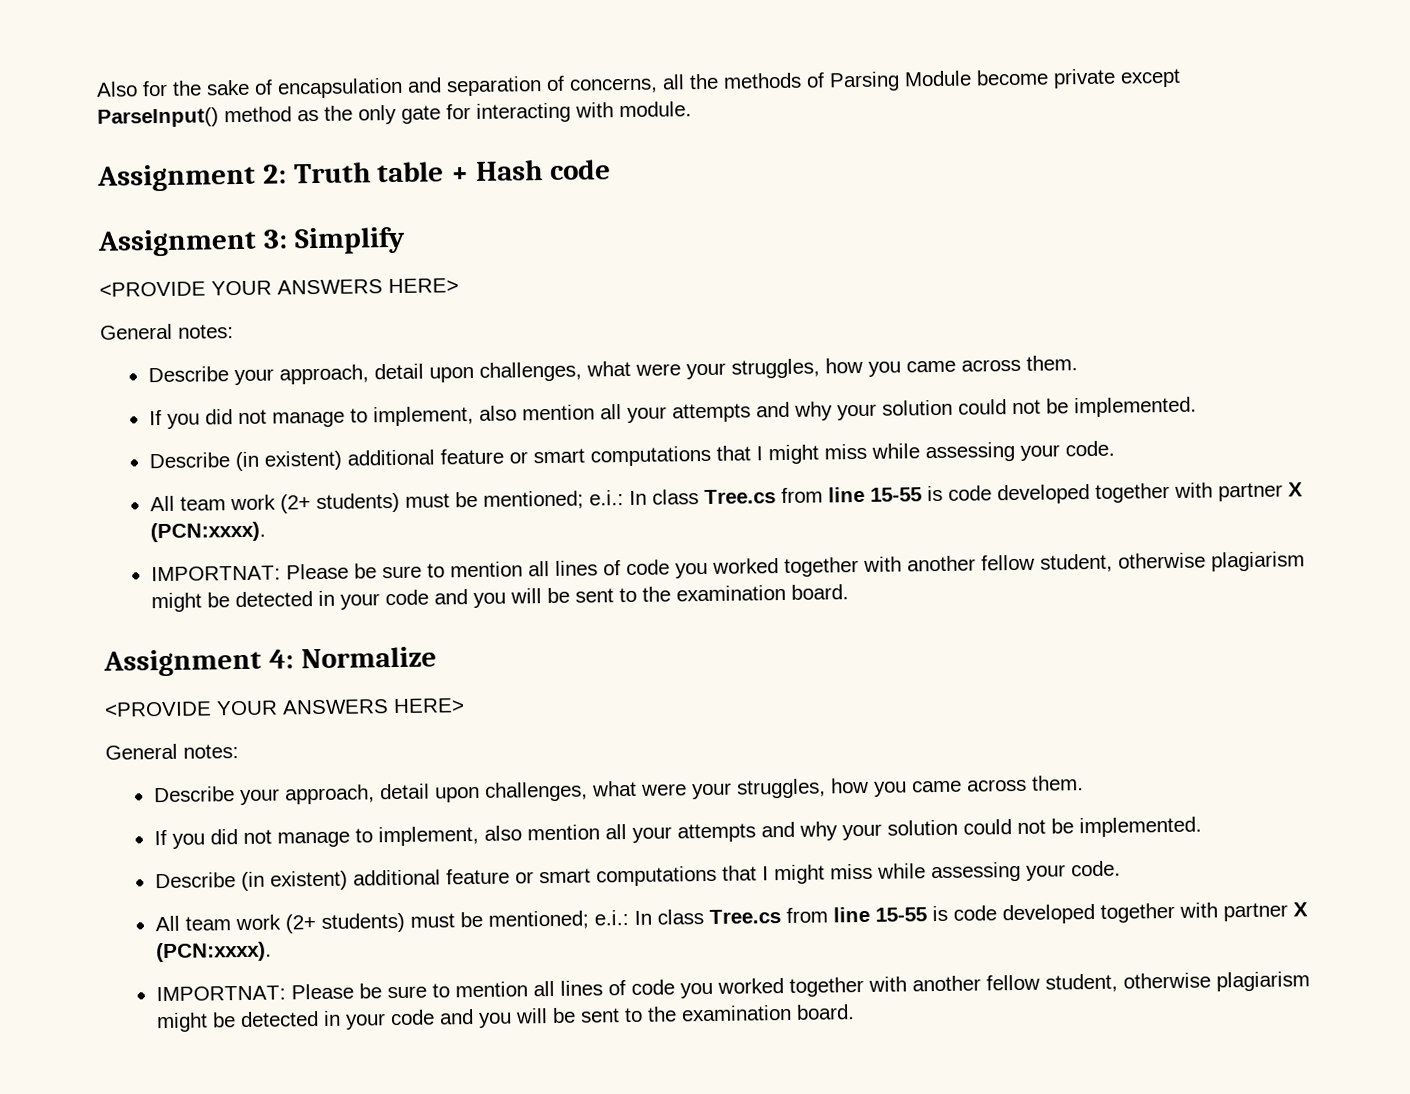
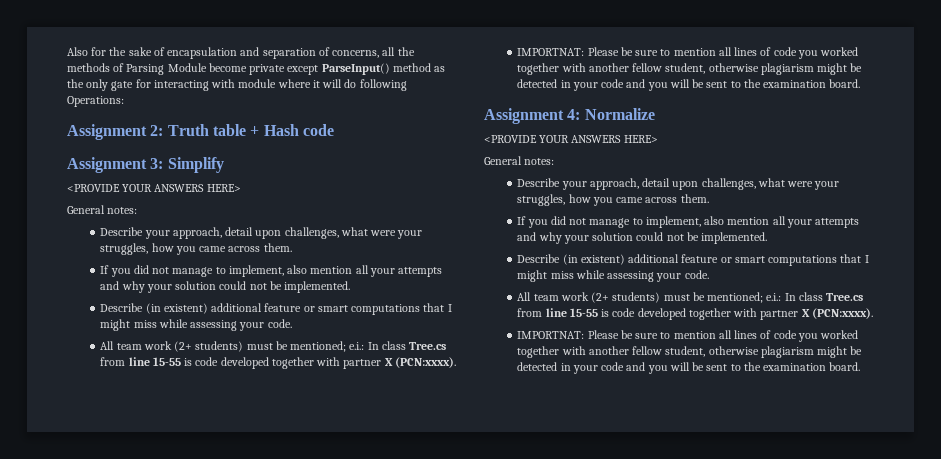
[619,101,692,118] module. -> [238,79,407,91] [67,96,124,107] module where it will do following Operations:

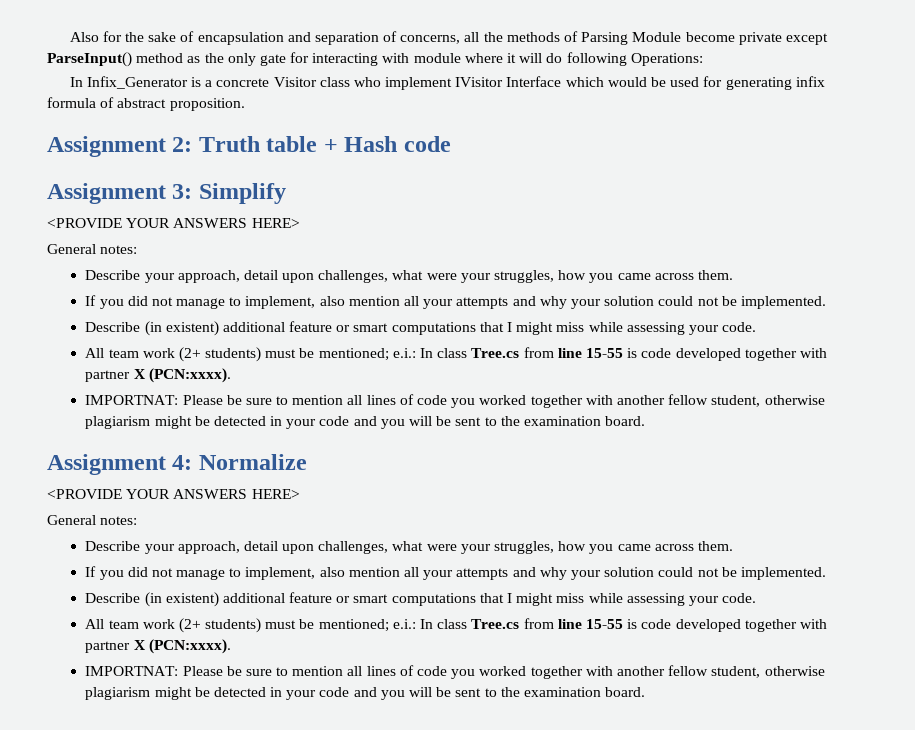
(124, 101) none -> [69,76,825,90] [47,97,245,111] // In Infix_Generator is a concrete Visitor class who implement IVisitor Interface which would be used for generating infix formula of abstract proposition.

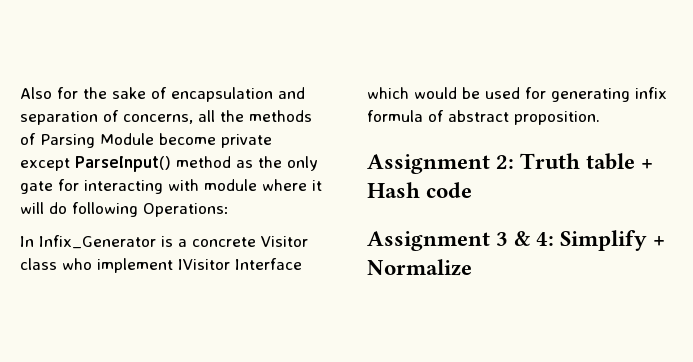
[172,183,286,204] [47,218,300,228] [47,244,138,254] [85,270,733,283] [85,295,826,309] [85,321,757,336] [85,347,827,362] [85,368,231,383] [85,394,825,408] [85,416,646,429] [47,454,307,475] [47,489,300,499] [47,515,138,525] [85,541,733,554] [85,566,826,580] [85,592,757,607] [85,618,827,633] [85,639,231,654] [85,665,825,679] [85,687,646,700] 3: Simplify // <PROVIDE YOUR ANSWERS HERE> // General notes: // Describe your approach, detail upon challenges, what were your struggles, how you came across them. // If you did not manage to implement, also mention all your attempts and why your solution could not be implemented. // Describe (in existent) additional feature or smart computations that I might miss while assessing your code. // All team work (2+ students) must be mentioned; e.i.: In class Tree.cs from line 15-55 is code developed together with partner X (PCN:xxxx). // IMPORTNAT: Please be sure to mention all lines of code you worked together with another fellow student, otherwise plagiarism might be detected in your code and you will be sent to the examination board. // Assignment 4: Normalize // <PROVIDE YOUR ANSWERS HERE> // General notes: // Describe your approach, detail upon challenges, what were your struggles, how you came across them. // If you did not manage to implement, also mention all your attempts and why your solution could not be implemented. // Describe (in existent) additional feature or smart computations that I might miss while assessing your code. // All team work (2+ students) must be mentioned; e.i.: In class Tree.cs from line 15-55 is code developed together with partner X (PCN:xxxx). // IMPORTNAT: Please be sure to mention all lines of code you worked together with another fellow student, otherwise plagiarism might be detected in your code and you will be sent to the examination board. -> [496,230,666,251] [367,259,472,276] 3 & 4: Simplify + Normalize

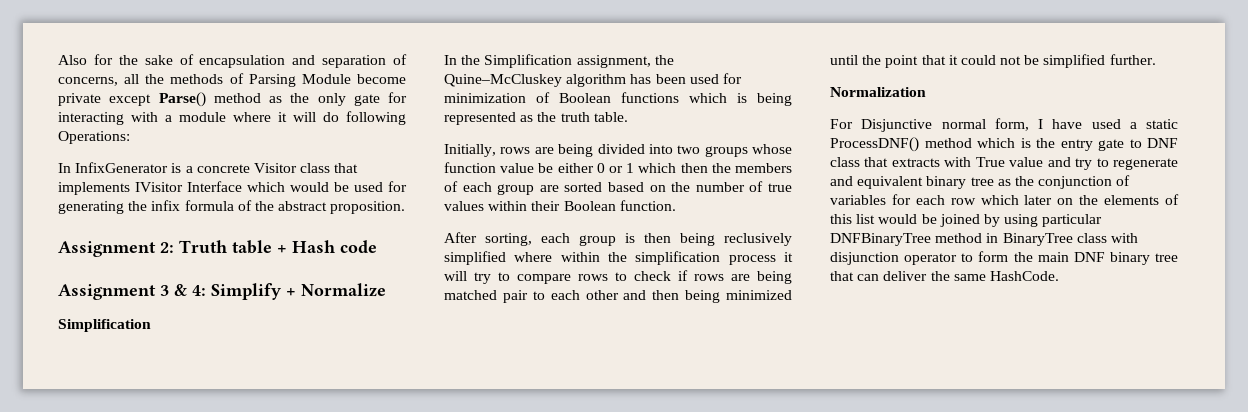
[75,156,171,172] ParseInput() -> [158,92,206,107] Parse()
(199, 185) none -> [165,115,172,122] a
[39,235,156,249] Infix_Generator -> [75,162,169,173] InfixGenerator
[62,258,173,273] who implement -> [334,163,359,173] [58,182,130,195] that implements
(630, 95) none -> [128,201,148,211] the
(444, 116) none -> [254,201,274,211] the
(472, 267) none -> [58,319,151,332] [444,54,674,68] [444,73,742,87] [444,92,792,106] [444,112,628,125] [444,144,792,157] [444,162,792,173] [444,181,792,195] [444,200,676,211] [444,232,792,246] [444,251,793,265] [444,270,792,284] [444,290,792,303] [830,54,1156,68] [830,87,926,97] [830,118,1178,132] [830,137,1178,152] [830,157,1178,170] [830,175,1131,189] [830,194,1179,205] [830,214,1103,227] [830,233,1138,246] [830,251,1178,265] [830,271,1059,281] // Simplification // In the Simplification assignment, the Quine–McCluskey algorithm has been used for minimization of Boolean functions which is being represented as the truth table. // Initially, rows are being divided into two groups whose function value be either 0 or 1 which then the members of each group are sorted based on the number of true values within their Boolean function. // After sorting, each group is then being reclusively simplified where within the simplification process it will try to compare rows to check if rows are being matched pair to each other and then being minimized until the point that it could not be simplified further. // Normalization // For Disjunctive normal form, I have used a static ProcessDNF() method which is the entry gate to DNF class that extracts with True value and try to regenerate and equivalent binary tree as the conjunction of variables for each row which later on the elements of this list would be joined by using particular DNFBinaryTree method in BinaryTree class with disjunction operator to form the main DNF binary tree that can deliver the same HashCode.

